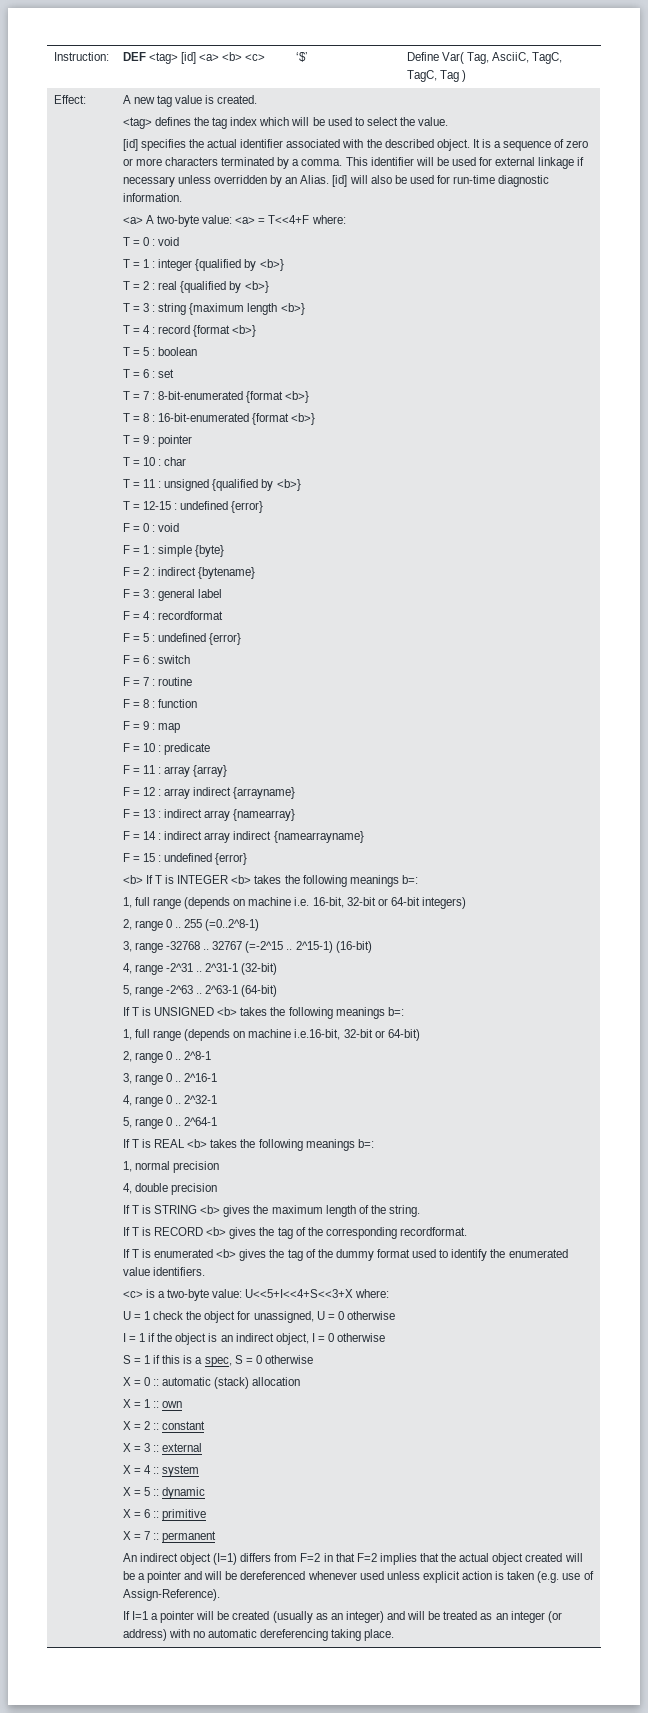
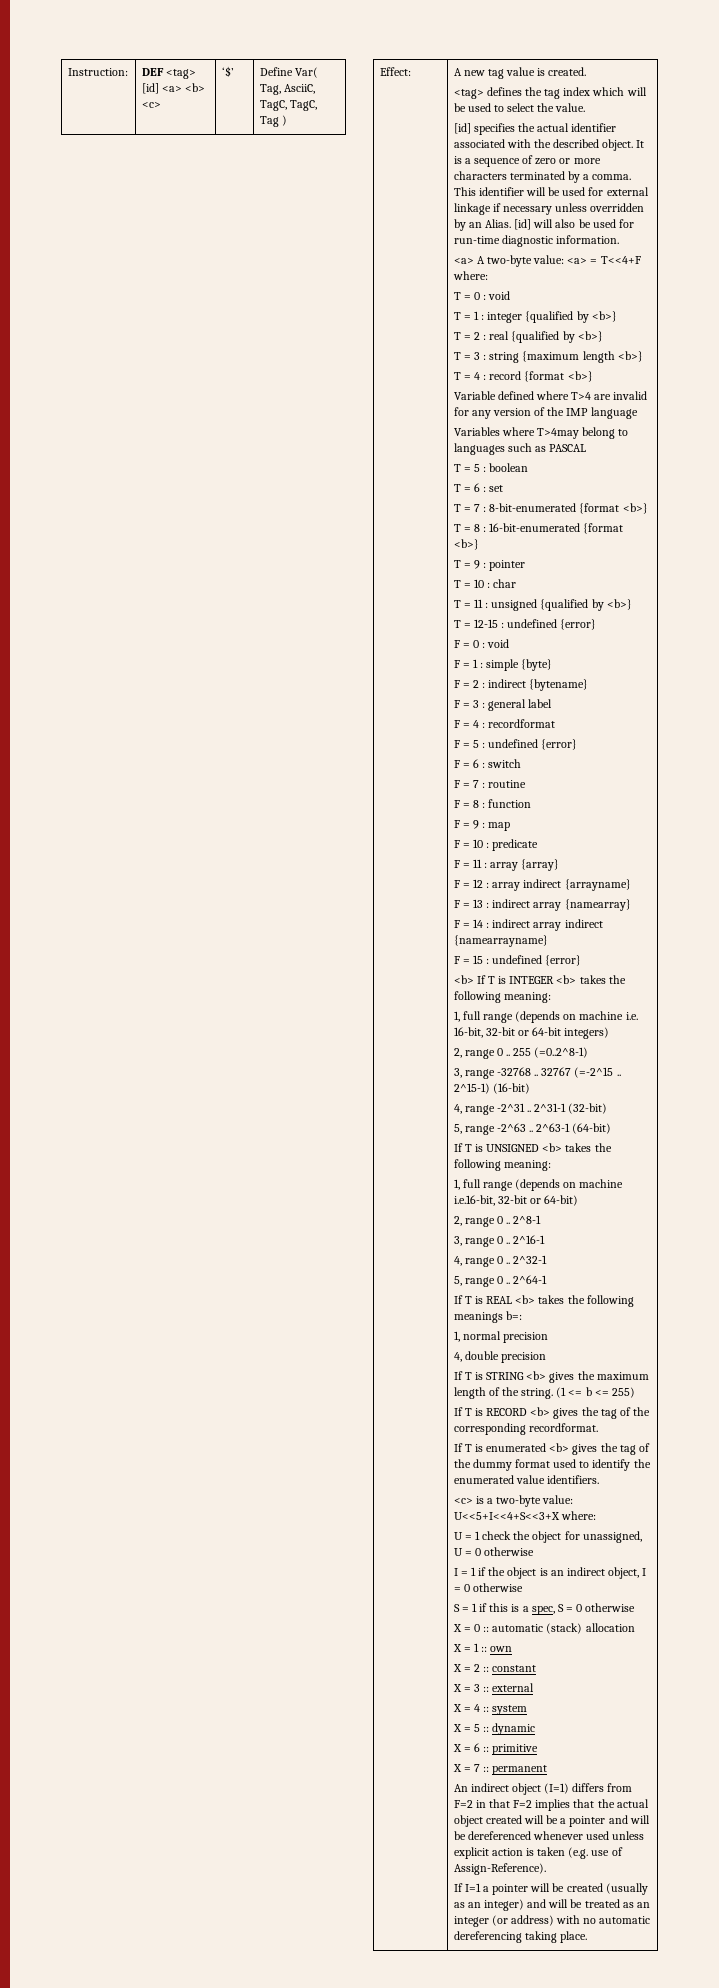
(257, 331) none -> [453,391,648,400] [453,407,638,419] [453,427,629,439] [453,443,587,455] // Variable defined where T>4 are invalid for any version of the IMP language // Variables where T>4may belong to languages such as PASCAL
[349,875,418,887] meanings b=: -> [504,992,552,1003] meaning:
[335,1007,404,1019] meanings b=: -> [504,1160,552,1171] meaning:
(420, 1211) none -> [556,1387,635,1398] (1 <= b <= 255)

